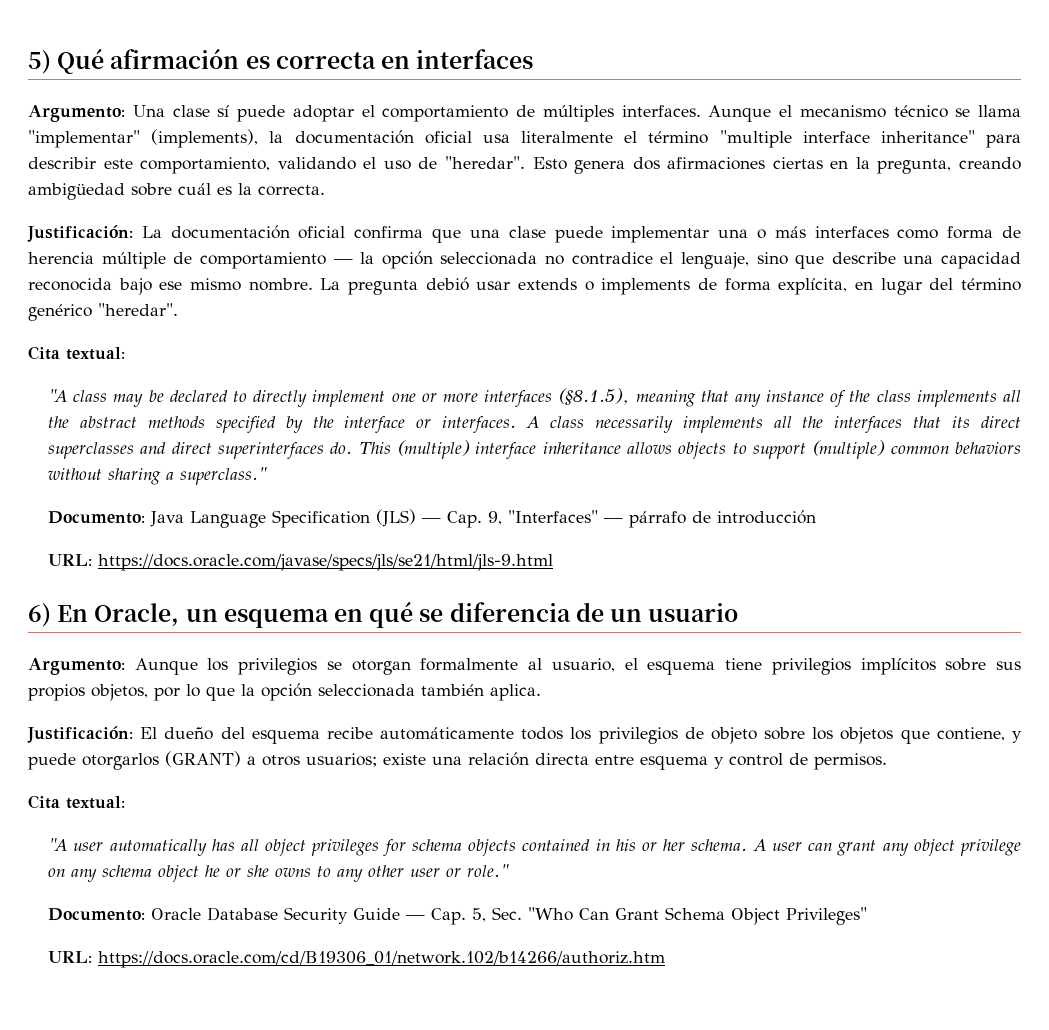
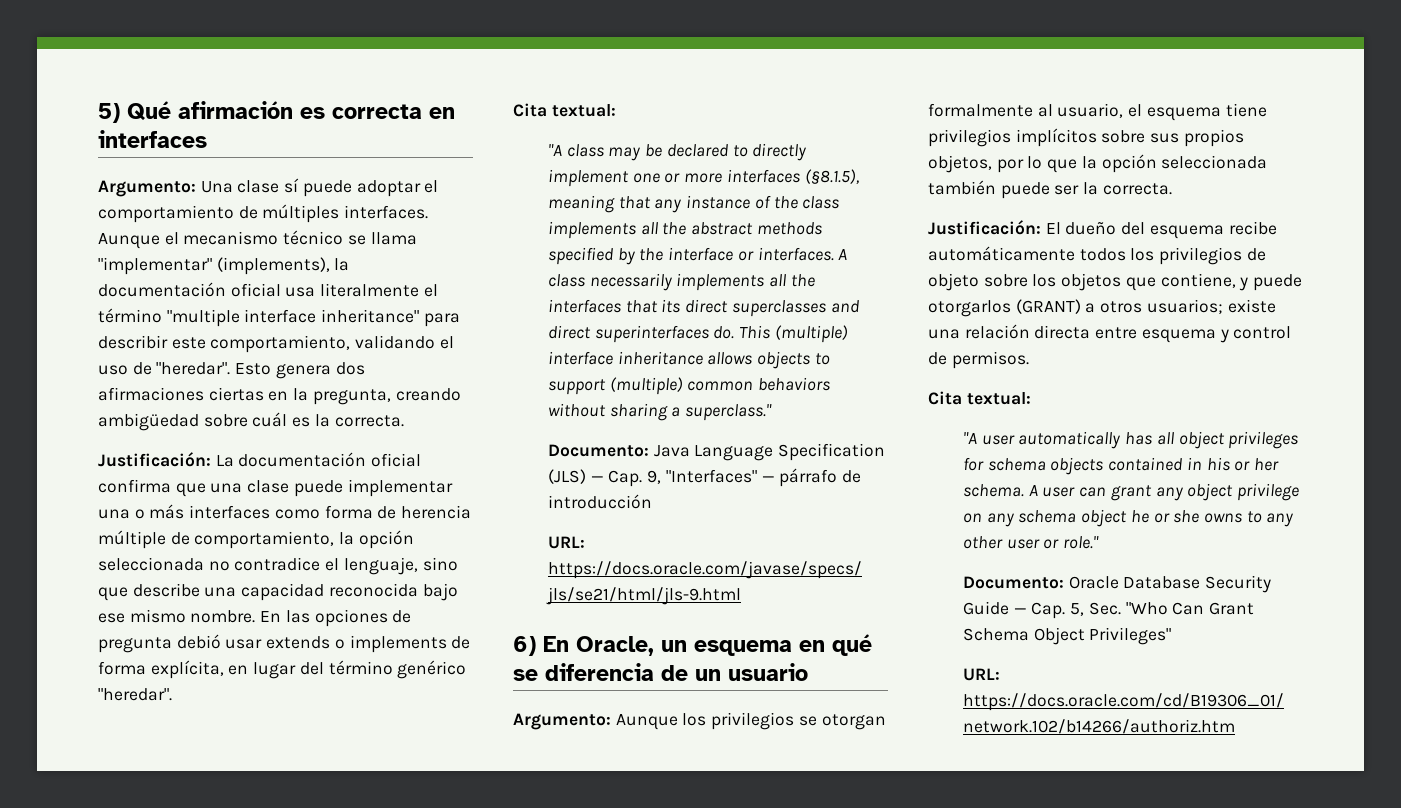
[199,252,353,269] comportamiento — -> [194,531,335,549] comportamiento,
[320,278,341,290] La -> [260,609,412,627] En las opciones de
[490,684,541,701] aplica. -> [1000,182,1172,199] puede ser la correcta.

